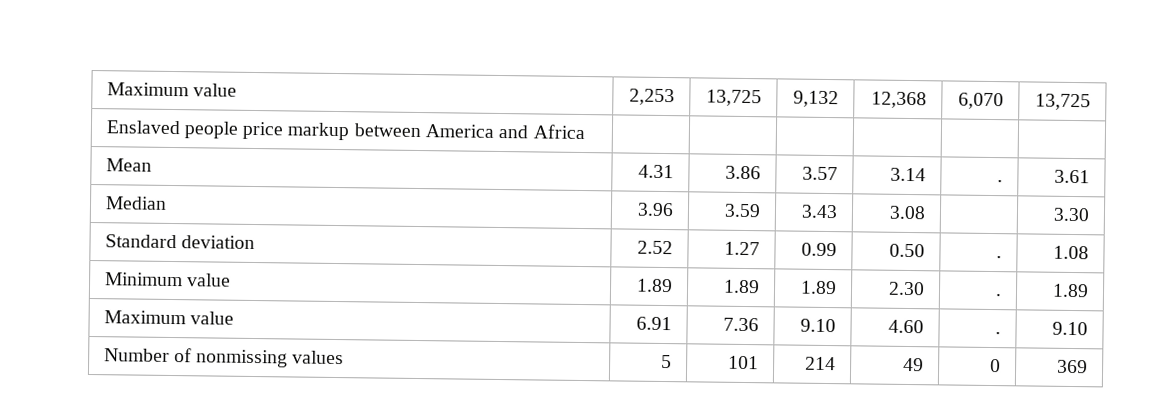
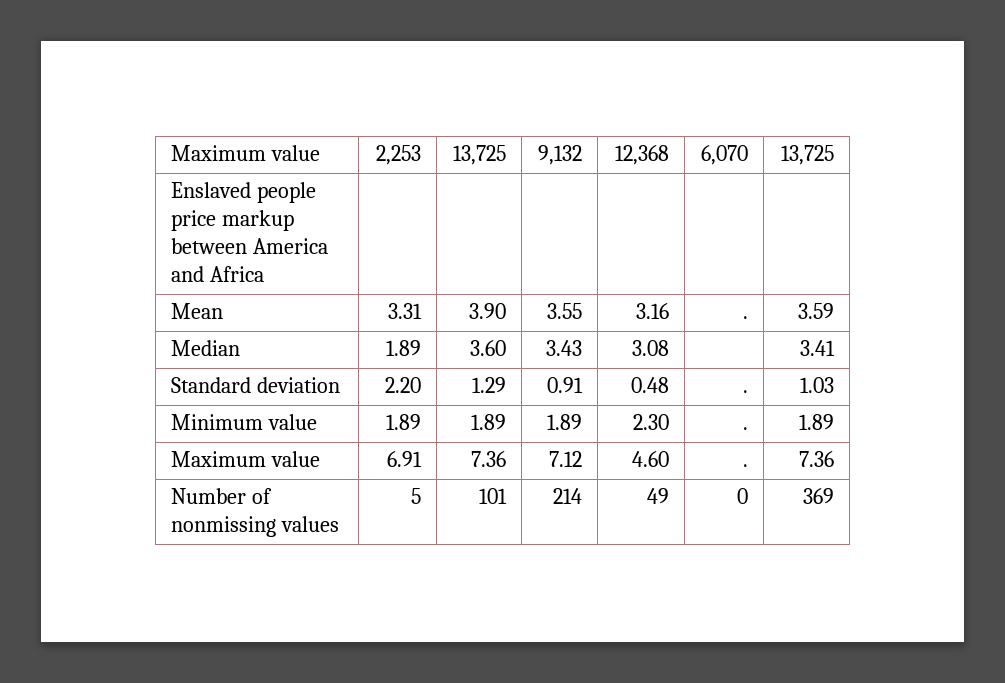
[638,164,675,179] [725,165,762,180] [802,166,839,181] [890,167,927,182] [997,179,1004,183] [1054,169,1091,184] 4.31 | 3.86 | 3.57 | 3.14 | . | 3.61 -> [388,303,423,319] [469,303,507,319] [547,303,583,319] [636,303,670,319] [743,316,749,319] [798,303,835,319] 3.31 | 3.90 | 3.55 | 3.16 | . | 3.59
[637,202,675,217] [724,203,762,218] 3.96 | 3.59 -> [386,340,422,356] [470,340,507,356] 1.89 | 3.60
[1053,207,1091,222] 3.30 -> [800,340,836,356] 3.41
[637,240,674,255] [724,241,761,256] [801,242,838,257] [889,243,926,258] [996,255,1003,259] [1053,245,1090,260] 2.52 | 1.27 | 0.99 | 0.50 | . | 1.08 -> [385,377,422,393] [472,377,507,393] [547,377,584,393] [631,377,670,393] [743,390,749,393] [800,377,835,393] 2.20 | 1.29 | 0.91 | 0.48 | . | 1.03
[800,318,837,333] 9.10 -> [549,451,583,467] 7.12
[1052,321,1089,336] 9.10 -> [799,451,835,467] 7.36

